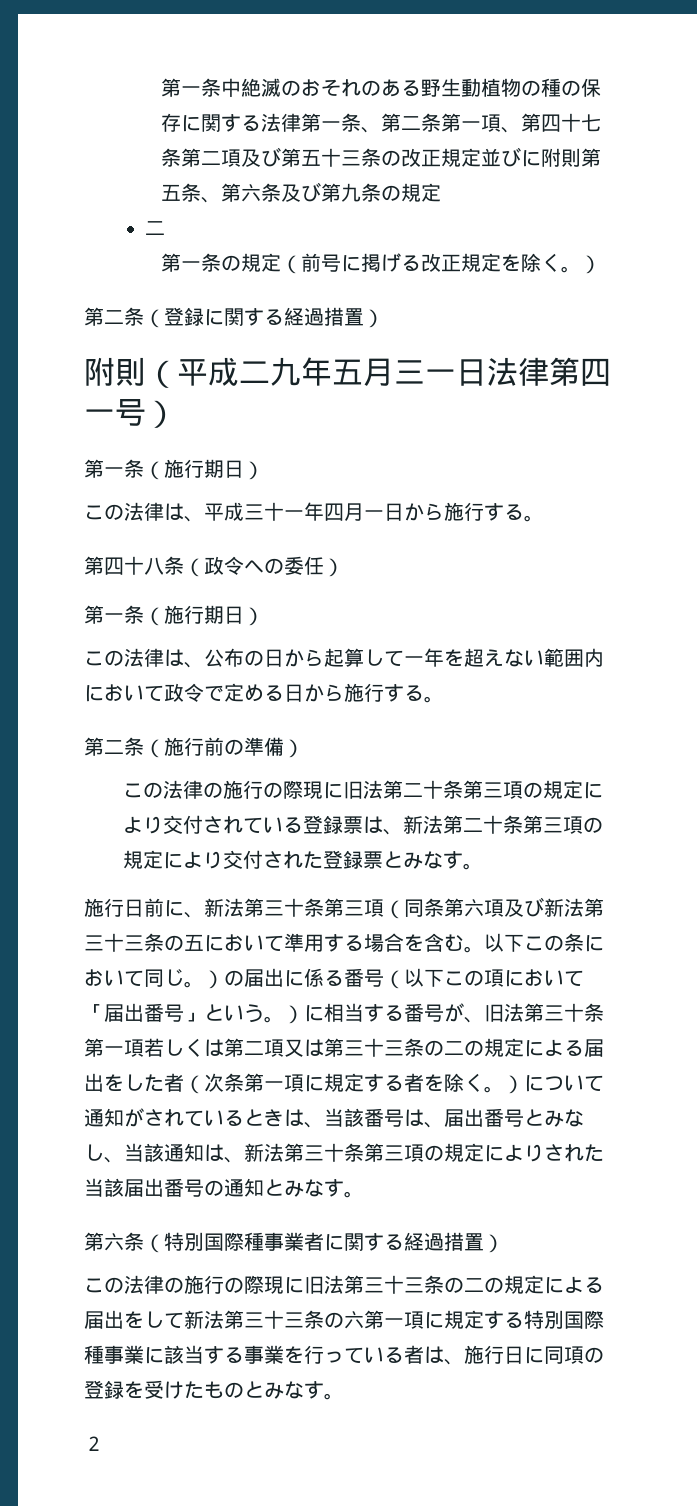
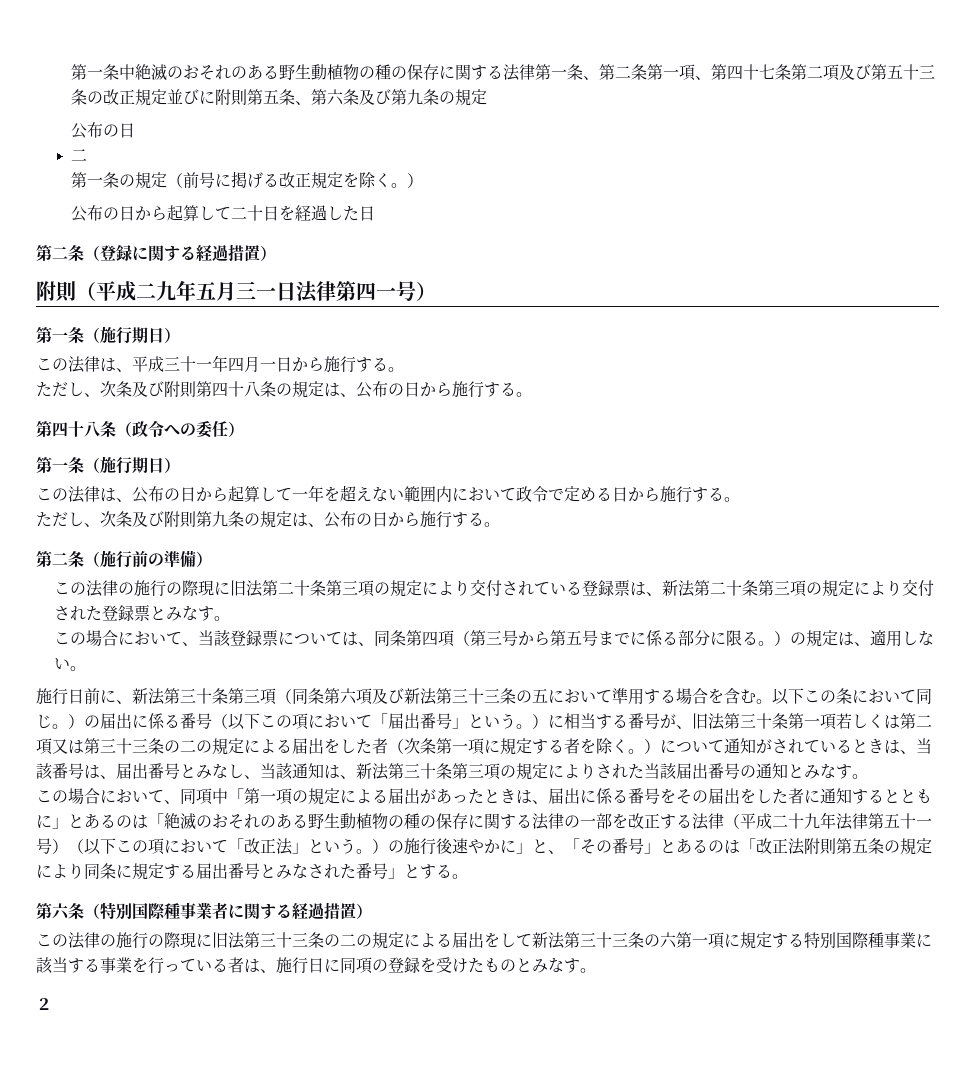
(442, 192) none -> [71,122,136,139] // 公布の日
(602, 264) none -> [71,205,376,222] // 公布の日から起算して二十日を経過した日
(544, 518) none -> [36,381,532,398] // ただし、次条及び附則第四十八条の規定は、公布の日から施行する。
(444, 699) none -> [36,511,500,528] // ただし、次条及び附則第九条の規定は、公布の日から施行する。
(483, 866) none -> [53,629,934,647] [53,657,86,671] // この場合において、当該登録票については、同条第四項（第三号から第五号までに係る部分に限る。）の規定は、適用しない。
(364, 1194) none -> [36,788,932,805] [36,812,932,830] [36,838,932,855] [36,863,468,880] // この場合において、同項中「第一項の規定による届出があったときは、届出に係る番号をその届出をした者に通知するとともに」とあるのは「絶滅のおそれのある野生動植物の種の保存に関する法律の一部を改正する法律（平成二十九年法律第五十一号）（以下この項において「改正法」という。）の施行後速やかに」と、「その番号」とあるのは「改正法附則第五条の規定により同条に規定する届出番号とみなされた番号」とする。

